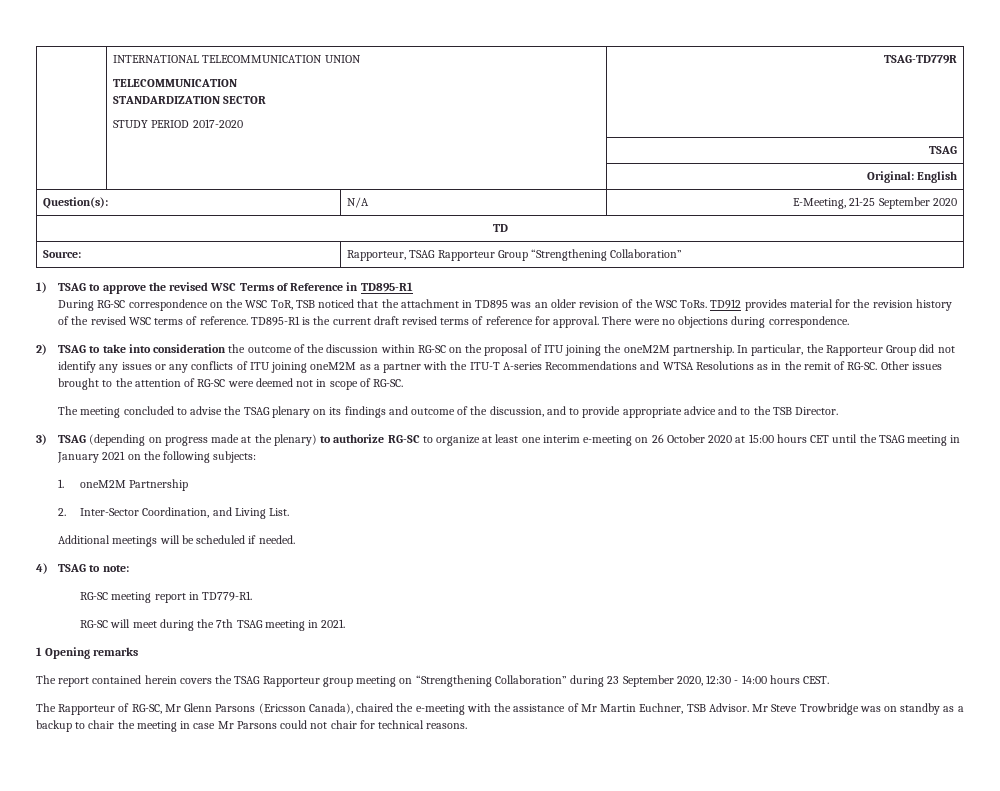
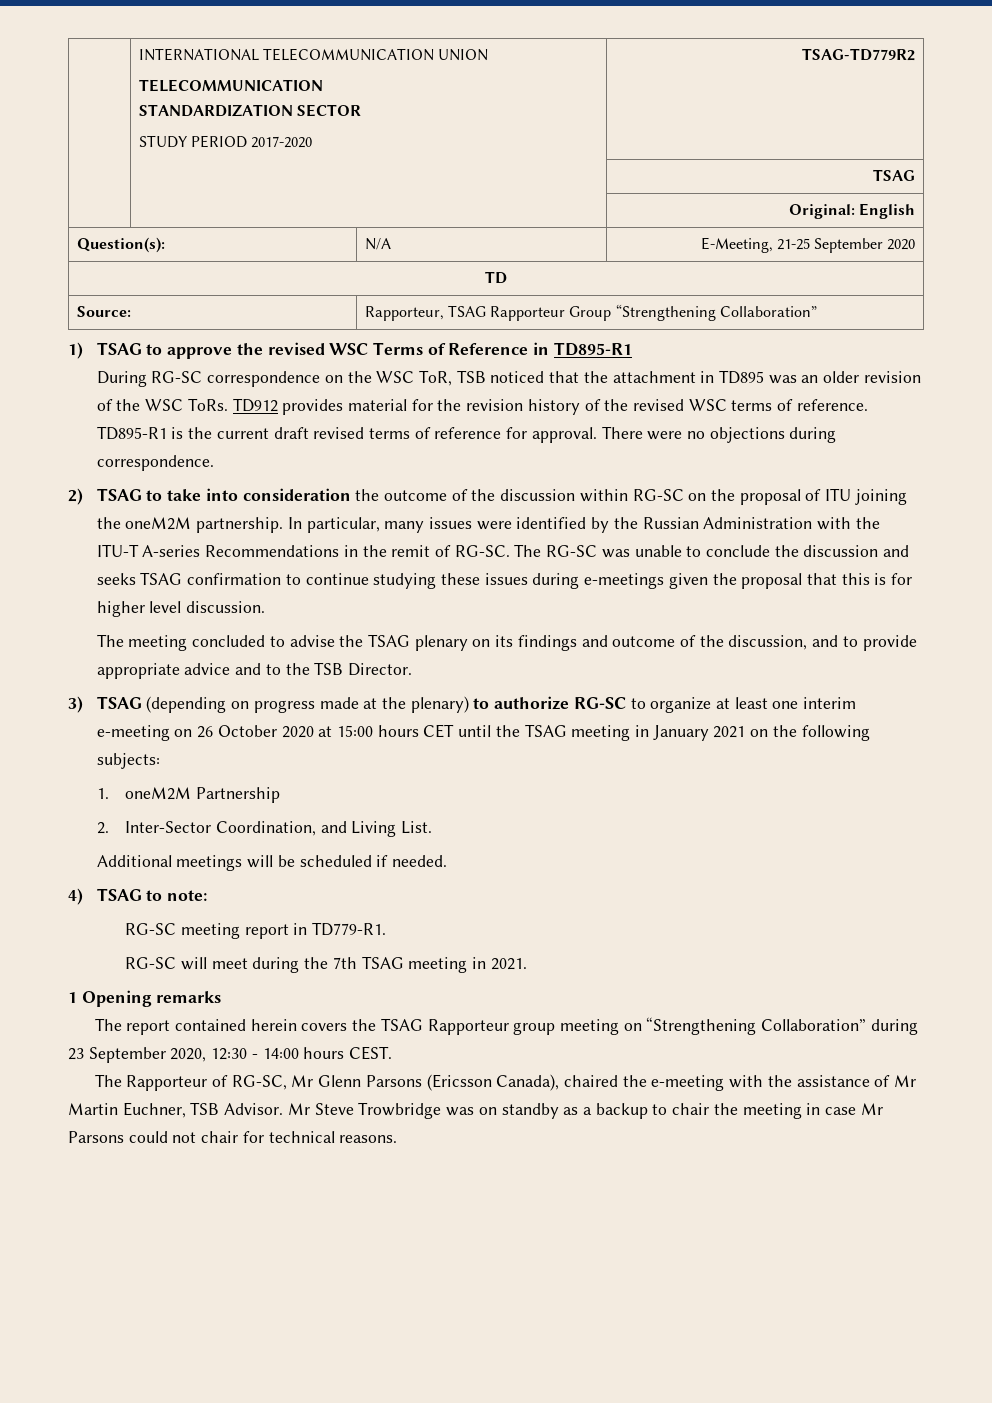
[883,55,957,64] TSAG-TD779R -> [802,48,916,61] TSAG-TD779R2
[806,344,955,356] [58,361,421,373] the Rapporteur Group did not identify any issues or any conflicts of ITU joining oneM2M as a partner -> [384,517,813,533] many issues were identified by the Russian Administration
[640,361,769,370] and WTSA Resolutions as -> (340, 551) none
[880,361,942,370] [58,378,403,390] Other issues brought to the attention of RG-SC were deemed not in scope of RG-SC. -> [514,544,910,558] [96,572,913,589] [96,601,266,617] The RG-SC was unable to conclude the discussion and seeks TSAG confirmation to continue studying these issues during e-meetings given the proposal that this is for higher level discussion.

